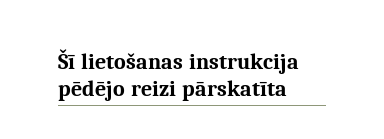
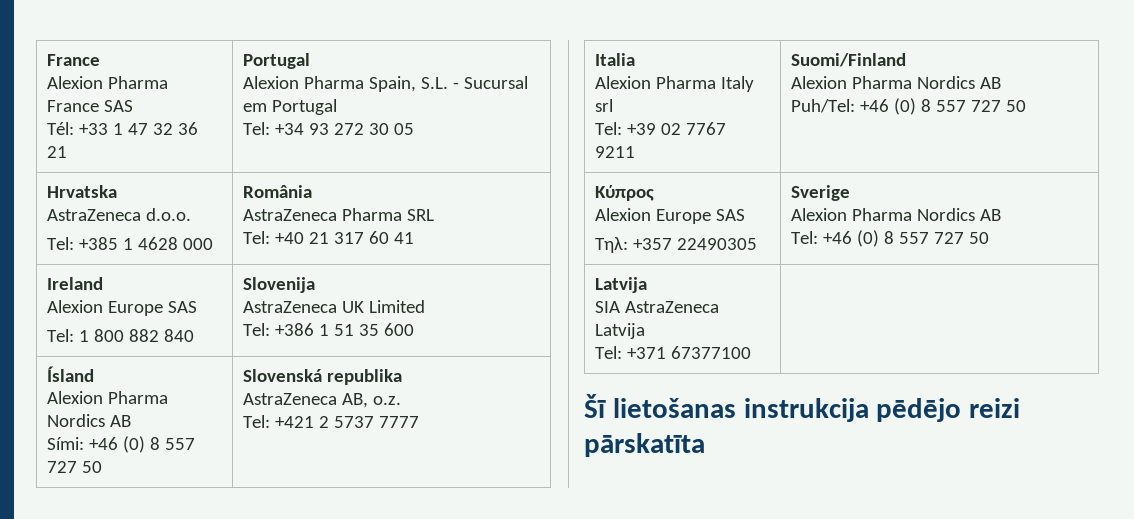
(58, 59) none -> [47,54,101,66] [47,76,169,89] [47,100,134,112] [47,122,199,135] [47,146,68,158] [243,53,311,69] [243,76,529,92] [243,99,338,115] [243,122,415,135] [47,185,118,198] [47,208,192,221] [47,237,214,250] [243,185,313,198] [243,208,435,221] [243,231,415,244] [47,277,104,290] [47,300,198,316] [47,329,195,342] [243,277,316,293] [243,300,426,313] [243,323,415,336] [47,366,95,382] [47,391,169,404] [47,414,132,427] [47,436,196,453] [47,461,103,473] [243,369,403,385] [243,393,402,408] [243,415,420,428] [595,53,636,66] [595,76,755,92] [595,99,614,112] [595,122,727,135] [595,146,636,158] [791,53,907,67] [791,76,1002,89] [791,98,1027,115] [595,185,655,201] [595,208,746,224] [595,237,758,253] [791,185,851,201] [791,208,1002,221] [791,230,990,247] [595,277,648,293] [595,301,720,313] [595,323,646,339] [595,346,752,359] France // Alexion Pharma France SAS // Tél: +33 1 47 32 36 21 | Portugal // Alexion Pharma Spain, S.L. - Sucursal em Portugal // Tel: +34 93 272 30 05 // Hrvatska // AstraZeneca d.o.o. // Tel: +385 1 4628 000 | România // AstraZeneca Pharma SRL // Tel: +40 21 317 60 41 // Ireland // Alexion Europe SAS // Tel: 1 800 882 840 | Slovenija // AstraZeneca UK Limited // Tel: +386 1 51 35 600 // Ísland // Alexion Pharma Nordics AB // Sími: +46 (0) 8 557 727 50 | Slovenská republika // AstraZeneca AB, o.z. // Tel: +421 2 5737 7777 // Italia // Alexion Pharma Italy srl // Tel: +39 02 7767 9211 | Suomi/Finland // Alexion Pharma Nordics AB // Puh/Tel: +46 (0) 8 557 727 50 // Κύπρος // Alexion Europe SAS // Τηλ: +357 22490305 | Sverige // Alexion Pharma Nordics AB // Tel: +46 (0) 8 557 727 50 // Latvija // SIA AstraZeneca Latvija // Tel: +371 67377100 | //

